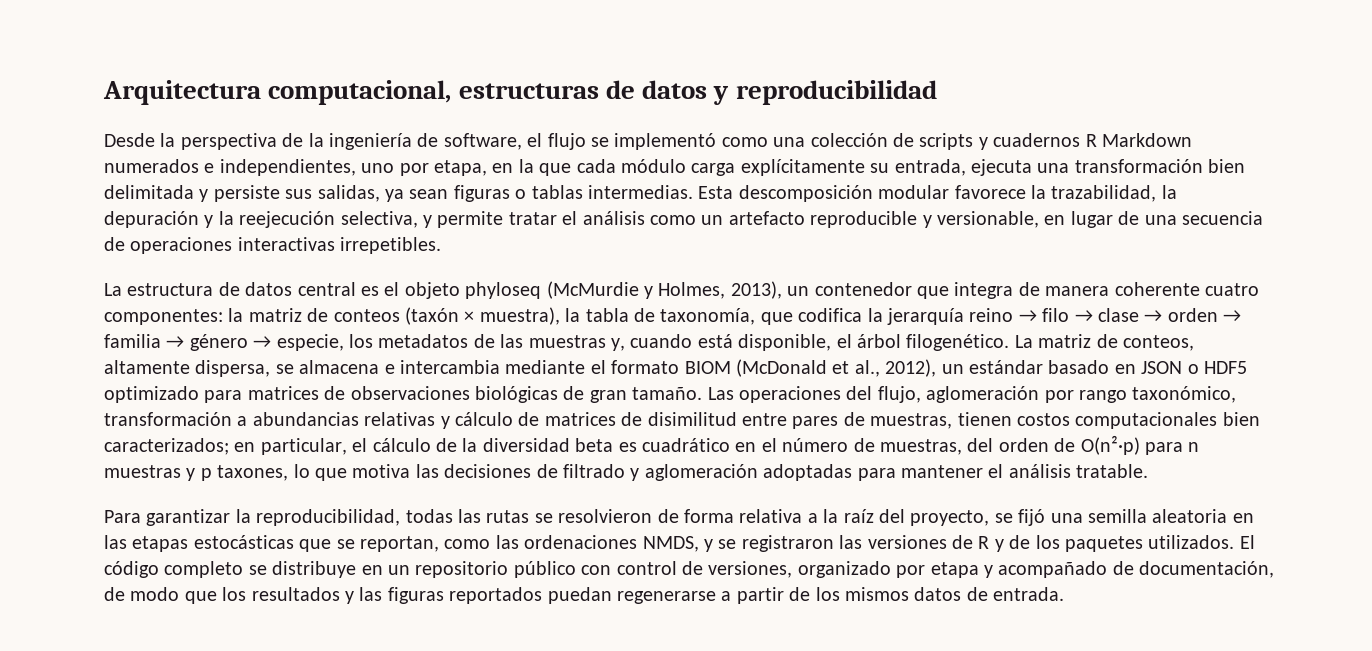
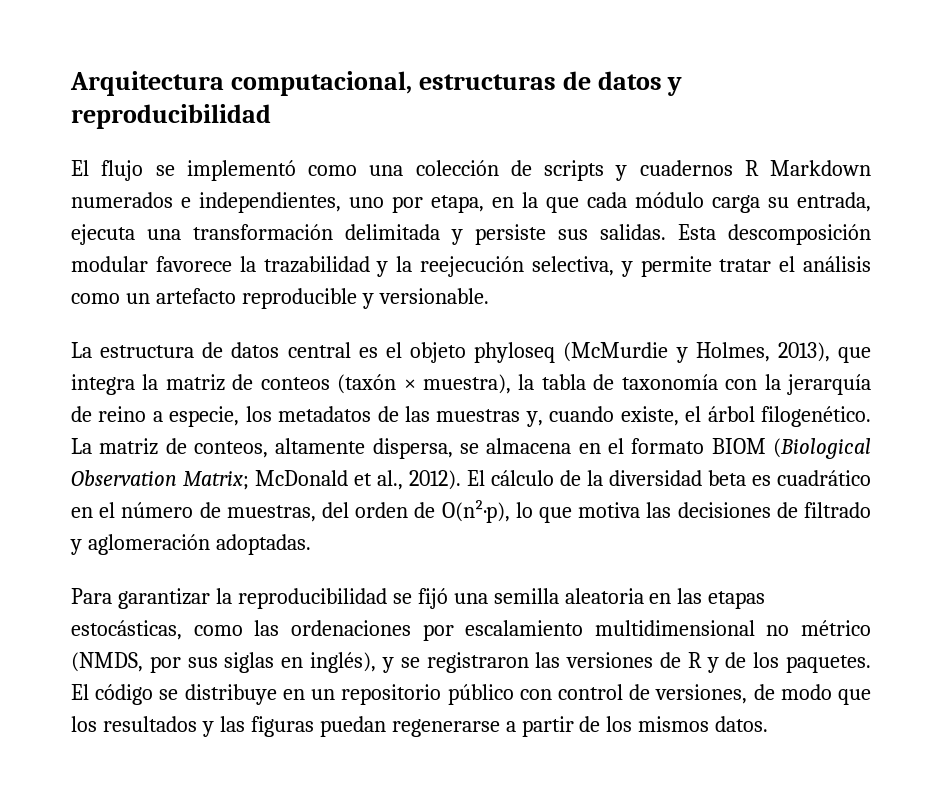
[104,133,543,150] Desde la perspectiva de la ingeniería de software, el -> [71,160,89,176] El
[740,159,865,176] explícitamente -> (760, 204) none
[1208,159,1246,173] bien -> (333, 232) none
[317,185,693,202] salidas, ya sean figuras o tablas intermedias. -> [600,224,666,240] salidas.
[1051,185,1177,202] [104,211,199,228] trazabilidad, la depuración -> [263,256,370,273] trazabilidad
[936,211,1263,228] [104,237,442,254] versionable, en lugar de una secuencia de operaciones interactivas irrepetibles. -> [378,288,489,304] versionable.
[787,282,1259,299] [104,309,223,325] un contenedor que integra de manera coherente cuatro componentes: -> [838,347,871,363] [71,374,135,395] que integra
[660,308,1242,325] [104,334,272,351] taxonomía, que codifica la jerarquía reino → filo → clase → orden → familia → género → -> [621,374,872,395] [71,406,163,422] taxonomía con la jerarquía de reino a
[697,334,832,351] está disponible, -> [620,406,679,426] existe,
[384,359,1247,377] [104,386,1237,403] [104,412,1260,429] [104,438,368,455] e intercambia mediante el formato BIOM (McDonald et al., 2012), un estándar basado en JSON o HDF5 optimizado para matrices de observaciones biológicas de gran tamaño. Las operaciones del flujo, aglomeración por rango taxonómico, transformación a abundancias relativas y cálculo de matrices de disimilitud entre pares de muestras, tienen costos computacionales bien caracterizados; en particular, el -> [578,438,872,459] [71,470,485,490] en el formato BIOM (Biological Observation Matrix; McDonald et al., 2012). El
[1080,435,1200,455] [104,465,289,481] O(n²·p) para n muestras y p taxones, -> [441,500,510,523] O(n²·p),
[763,464,1149,481] [104,509,990,526] adoptadas para mantener el análisis tratable. // Para garantizar la reproducibilidad, todas las rutas se resolvieron de forma relativa a la raíz del proyecto, -> [215,534,311,555] [71,588,387,609] adoptadas. // Para garantizar la reproducibilidad
[193,535,699,552] estocásticas que se reportan, como las ordenaciones NMDS, -> [71,620,871,641] [71,652,377,673] estocásticas, como las ordenaciones por escalamiento multidimensional no métrico (NMDS, por sus siglas en inglés),
[1064,535,1235,552] paquetes utilizados. -> [786,655,871,673] paquetes.
[164,561,244,578] completo -> (154, 694) none
[797,561,1275,578] organizado por etapa y acompañado de documentación, -> (748, 694) none
[449,587,543,604] reportados -> (314, 726) none
[914,587,1065,601] datos de entrada. -> [715,716,769,732] datos.

